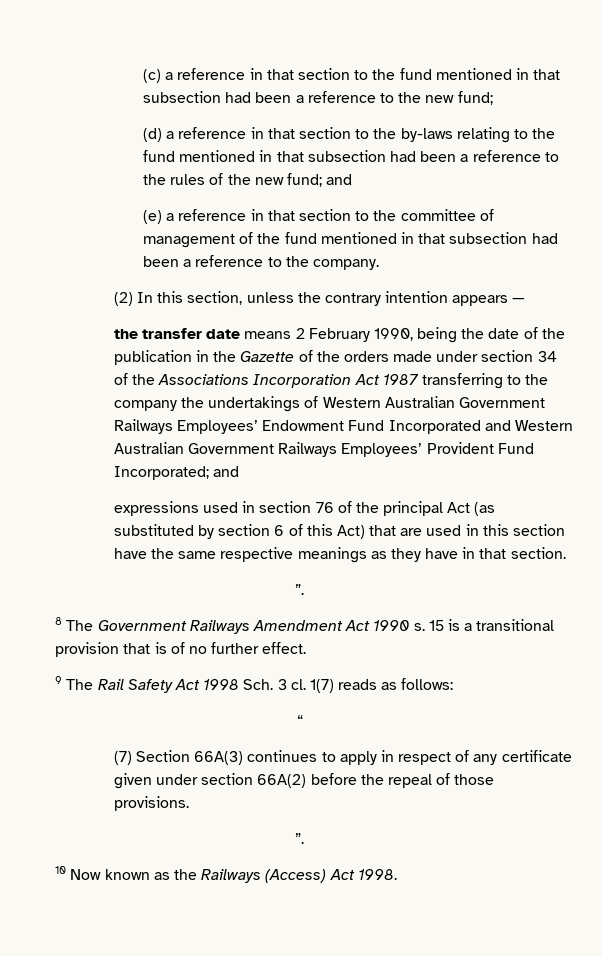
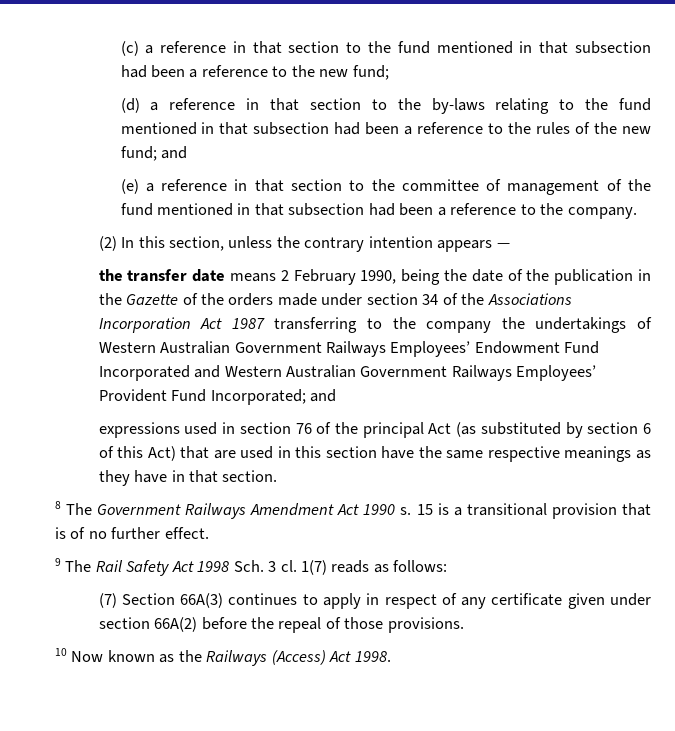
[295,584,304,595] // ”. -> (278, 476) none
[296,715,303,726] // “ -> (448, 566) none
[295,833,304,844] // ”. -> (464, 625) none

